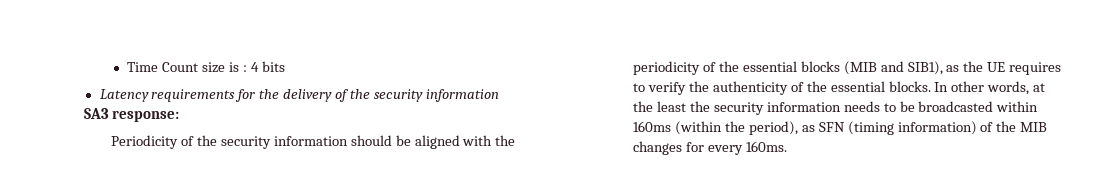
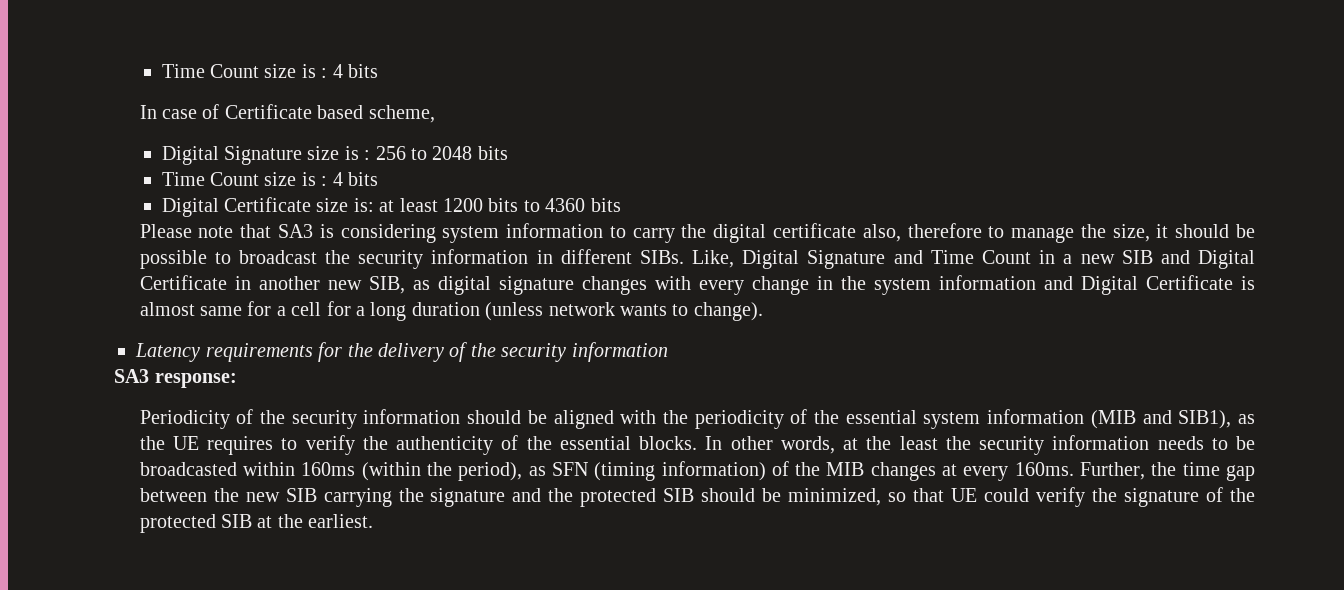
[127,61,285,73] Time Count size is : 4 bits -> [161,64,379,78] [139,104,435,123] [161,146,508,165] [161,172,379,186] [161,197,621,217] [139,223,1256,243] [139,249,1255,269] [139,275,1256,295] [139,301,763,321] Time Count size is : 4 bits // In case of Certificate based scheme, // Digital Signature size is : 256 to 2048 bits // Time Count size is : 4 bits // Digital Certificate size is: at least 1200 bits to 4360 bits // Please note that SA3 is considering system information to carry the digital certificate also, therefore to manage the size, it should be possible to broadcast the security information in different SIBs. Like, Digital Signature and Time Count in a new SIB and Digital Certificate in another new SIB, as digital signature changes with every change in the system information and Digital Certificate is almost same for a cell for a long duration (unless network wants to change).
[800,61,840,72] blocks -> [923,409,1085,429] system information
[686,142,705,152] for -> [942,464,958,476] at
(787, 146) none -> [1080,462,1256,481] [139,487,1256,507] [139,514,374,533] Further, the time gap between the new SIB carrying the signature and the protected SIB should be minimized, so that UE could verify the signature of the protected SIB at the earliest.

